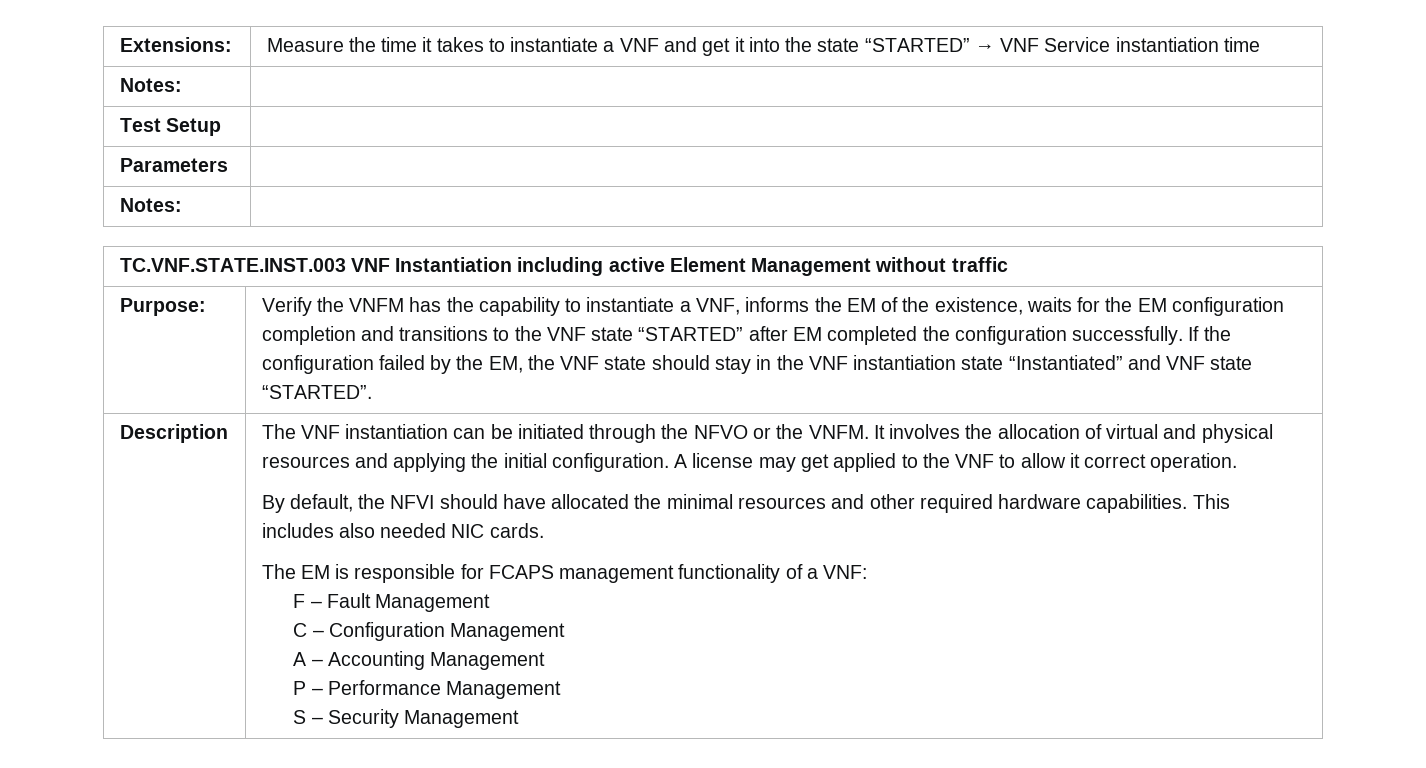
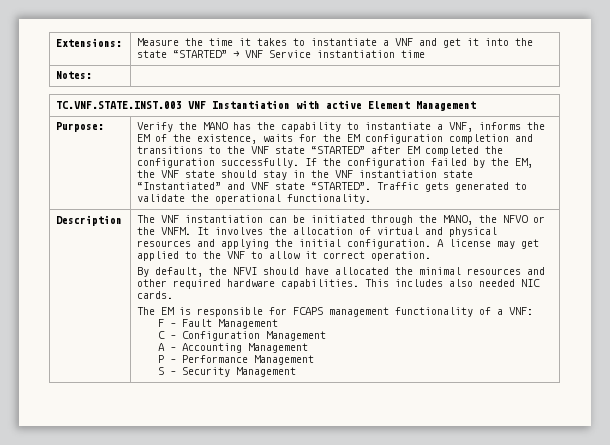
[119,118,221,136] [119,158,228,172] [119,198,182,212] // Test Setup | // Parameters | // Notes: | -> (93, 75) none
[517,257,604,276] including -> [296,100,321,109] with
[875,257,1008,272] without traffic -> (477, 106) none
[349,298,405,312] VNFM -> [203,122,229,130] MANO
(372, 392) none -> [377,182,528,192] [137,194,372,204] Traffic gets generated to validate the operational functionality.
(689, 431) none -> [443,215,498,225] MANO, the

